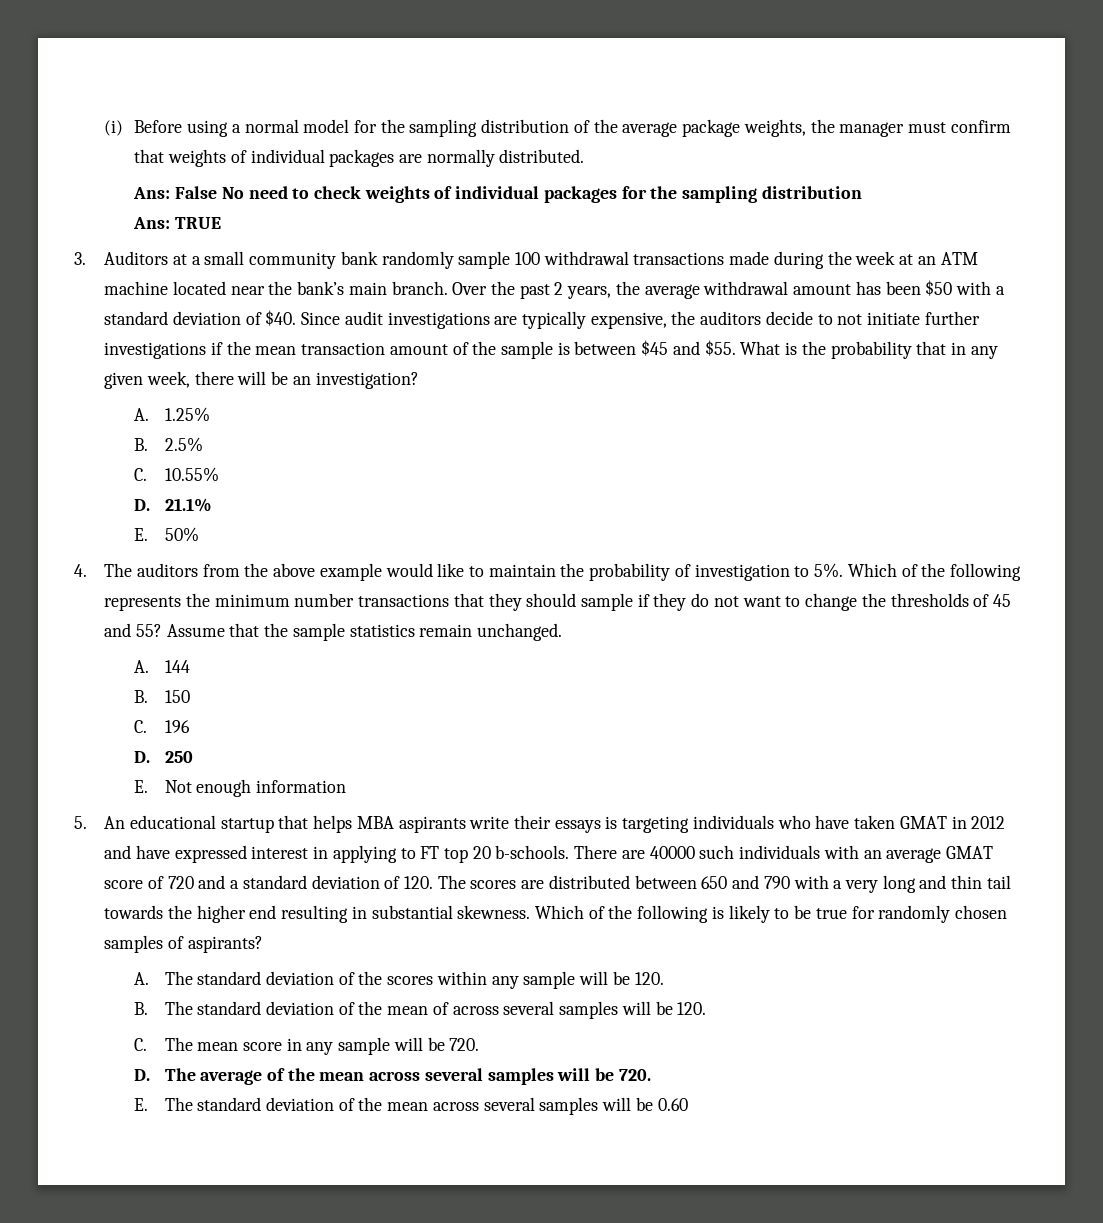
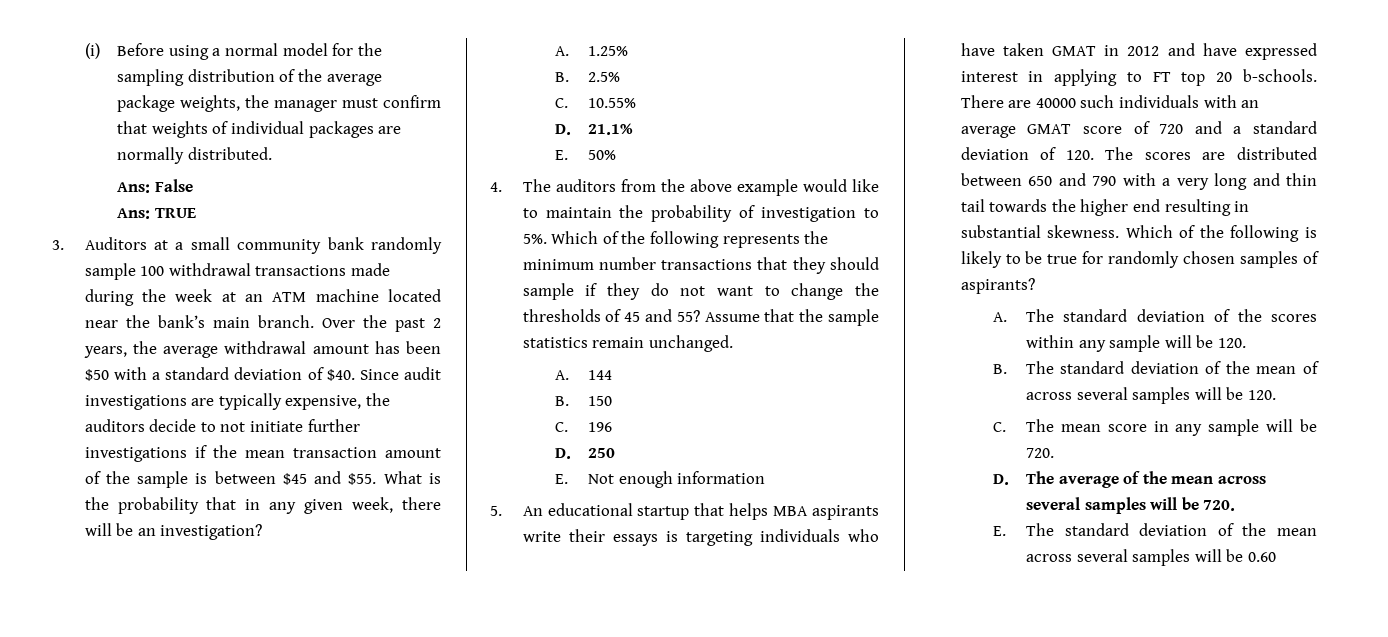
[221,186,862,203] No need to check weights of individual packages for the sampling distribution -> (193, 185) none

